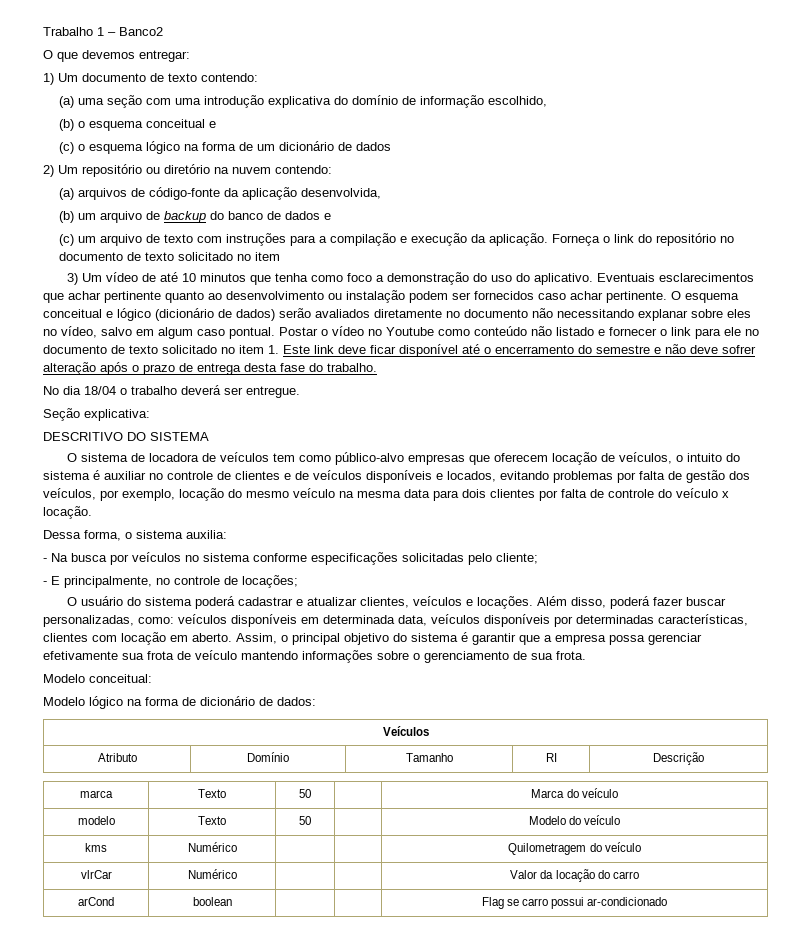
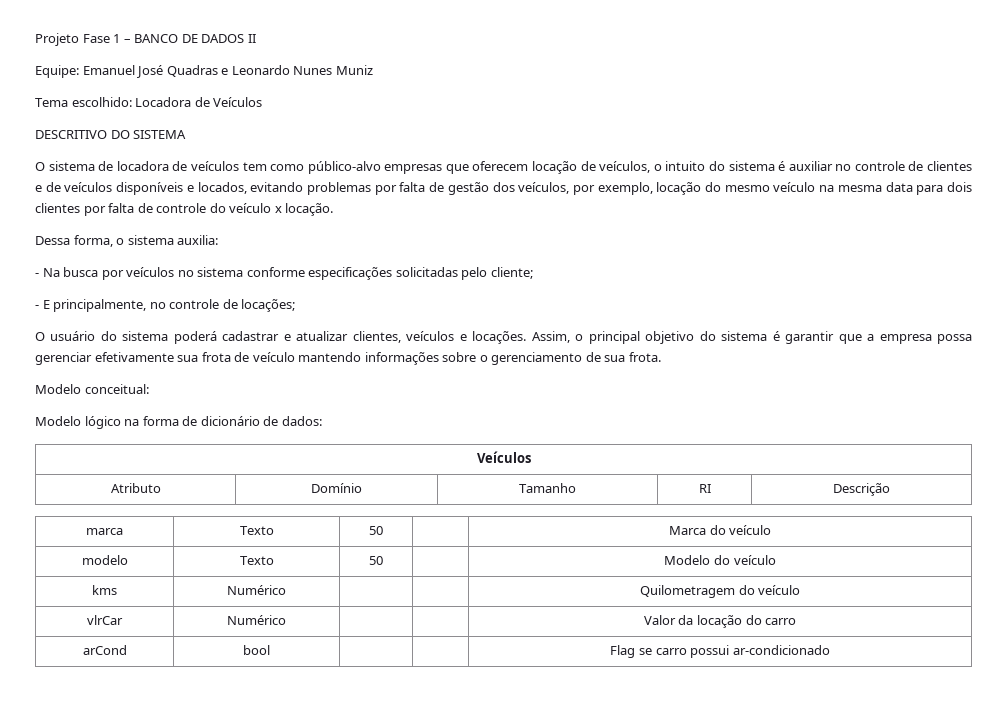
[43,27,163,36] [43,50,190,62] [43,73,258,85] [59,95,548,108] [59,119,217,131] [59,141,392,154] [43,164,332,177] [59,187,382,200] [59,211,332,223] [59,233,735,246] [59,252,281,261] [67,272,755,285] [43,290,739,303] [43,308,751,321] [43,326,759,339] [43,344,756,357] [43,362,377,375] [43,385,300,398] [43,408,150,421] Trabalho 1 – Banco2 // O que devemos entregar: // 1) Um documento de texto contendo: // (a) uma seção com uma introdução explicativa do domínio de informação escolhido, // (b) o esquema conceitual e // (c) o esquema lógico na forma de um dicionário de dados // 2) Um repositório ou diretório na nuvem contendo: // (a) arquivos de código-fonte da aplicação desenvolvida, // (b) um arquivo de backup do banco de dados e // (c) um arquivo de texto com instruções para a compilação e execução da aplicação. Forneça o link do repositório no documento de texto solicitado no item // 3) Um vídeo de até 10 minutos que tenha como foco a demonstração do uso do aplicativo. Eventuais esclarecimentos que achar pertinente quanto ao desenvolvimento ou instalação podem ser fornecidos caso achar pertinente. O esquema conceitual e lógico (dicionário de dados) serão avaliados diretamente no documento não necessitando explanar sobre eles no vídeo, salvo em algum caso pontual. Postar o vídeo no Youtube como conteúdo não listado e fornecer o link para ele no documento de texto solicitado no item 1. Este link deve ficar disponível até o encerramento do semestre e não deve sofrer alteração após o prazo de entrega desta fase do trabalho. // No dia 18/04 o trabalho deverá ser entregue. // Seção explicativa: -> [35,33,256,46] [35,65,373,78] [35,97,263,107] Projeto Fase 1 – BANCO DE DADOS II // Equipe: Emanuel José Quadras e Leonardo Nunes Muniz // Tema escolhido: Locadora de Veículos
[537,596,727,609] [43,614,748,627] [43,632,232,645] Além disso, poderá fazer buscar personalizadas, como: veículos disponíveis em determinada data, veículos disponíveis por determinadas características, clientes com locação em aberto. -> (527, 337) none
[192,897,232,906] boolean -> [243,645,270,655] bool

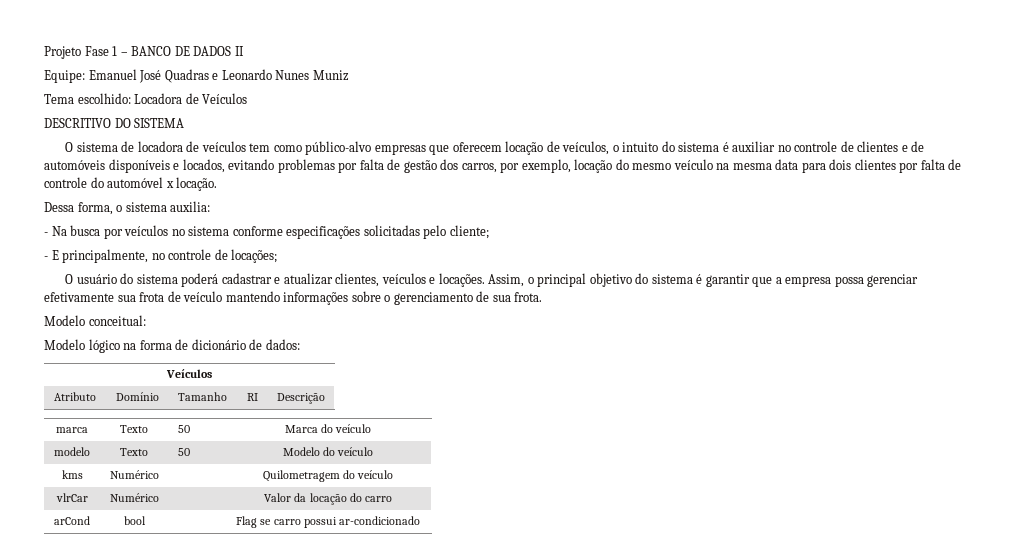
[64,182,113,192] veículos -> [44,160,105,170] automóveis
[518,182,570,194] veículos, -> [461,163,497,173] carros,
[229,203,272,213] veículo -> [107,177,164,188] automóvel

